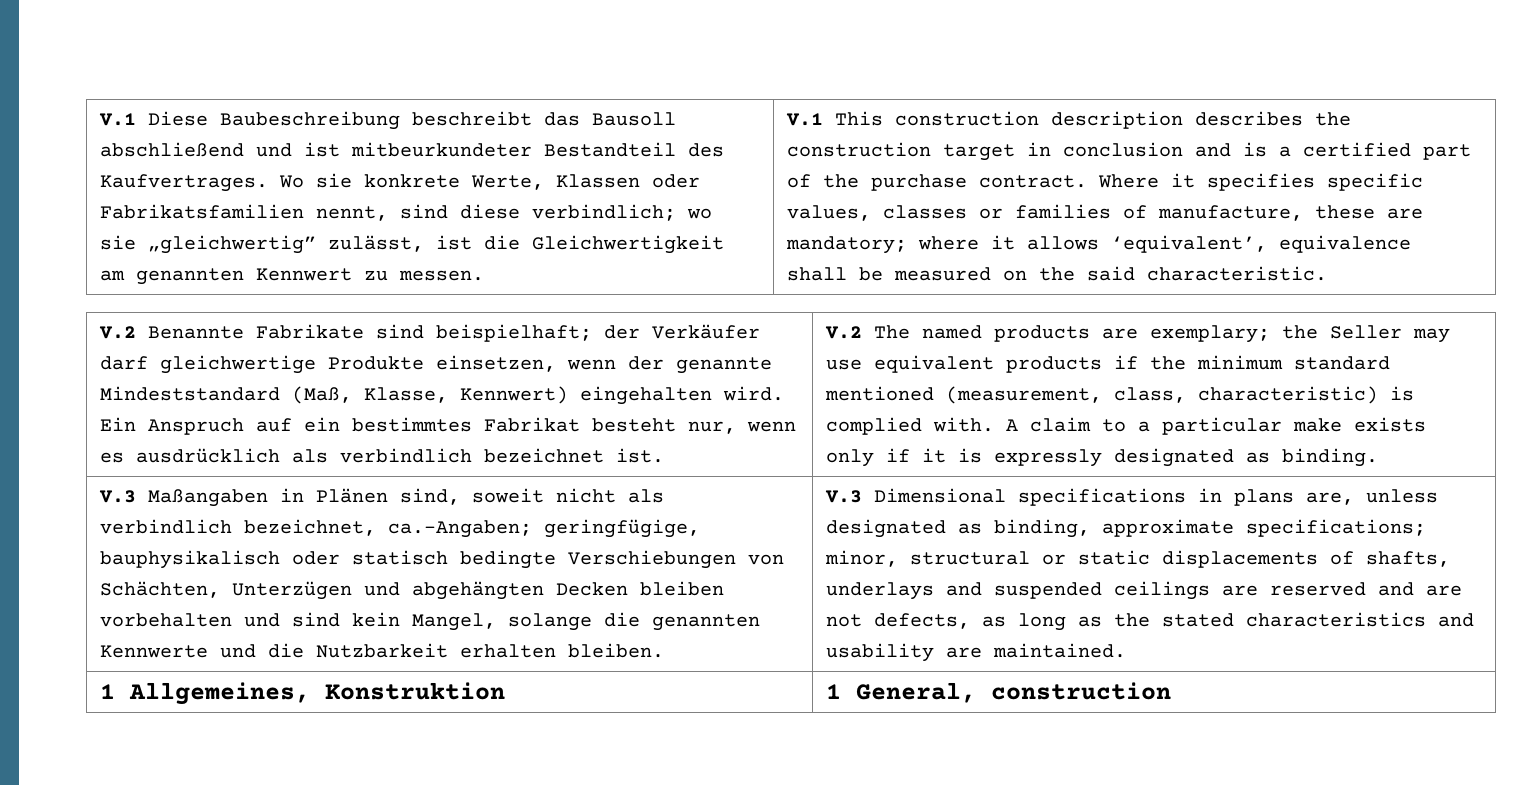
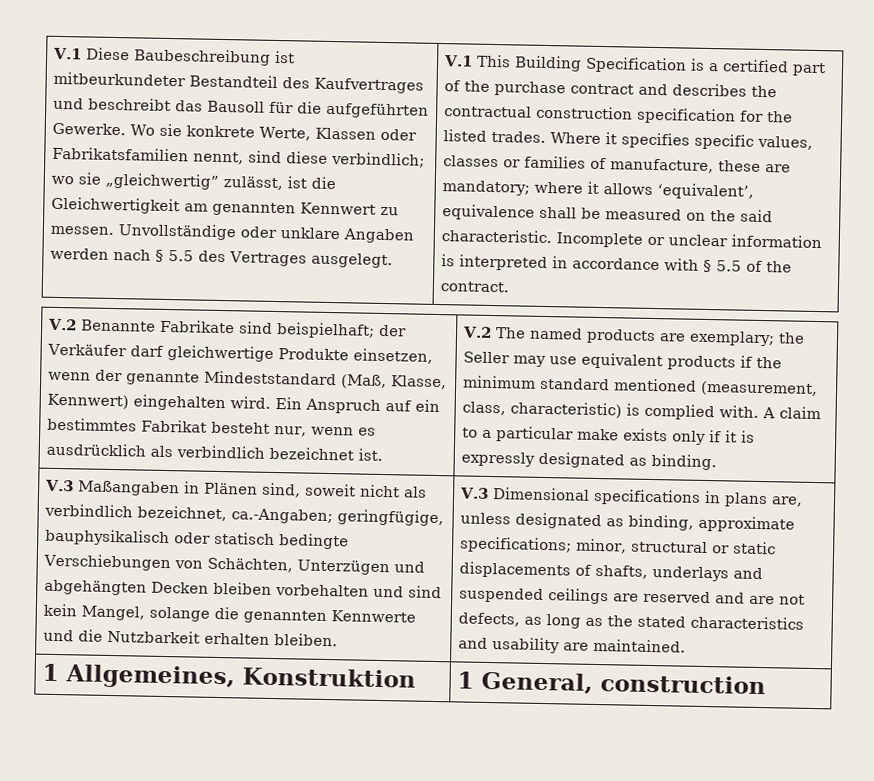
[412,111,677,126] [100,142,725,157] [100,174,269,192] beschreibt das Bausoll abschließend und ist mitbeurkundeter Bestandteil des Kaufvertrages. -> [275,50,296,64] [53,71,425,94] [53,97,430,119] [52,122,127,136] ist mitbeurkundeter Bestandteil des Kaufvertrages und beschreibt das Bausoll für die aufgeführten Gewerke.
[786,111,1352,129] [787,142,1232,161] | V.1 This construction description describes the construction target in conclusion and -> [118,223,415,244] [50,247,394,269] [444,54,688,74] Unvollständige oder unklare Angaben werden nach § 5.5 des Vertrages ausgelegt. | V.1 This Building Specification
[979,175,1088,188] contract. -> [570,83,778,98] [444,105,794,125] [443,129,547,143] contract and describes the contractual construction specification for the listed trades.
(1328, 273) none -> [556,232,823,249] [441,254,793,273] [440,281,511,293] Incomplete or unclear information is interpreted in accordance with § 5.5 of the contract.

